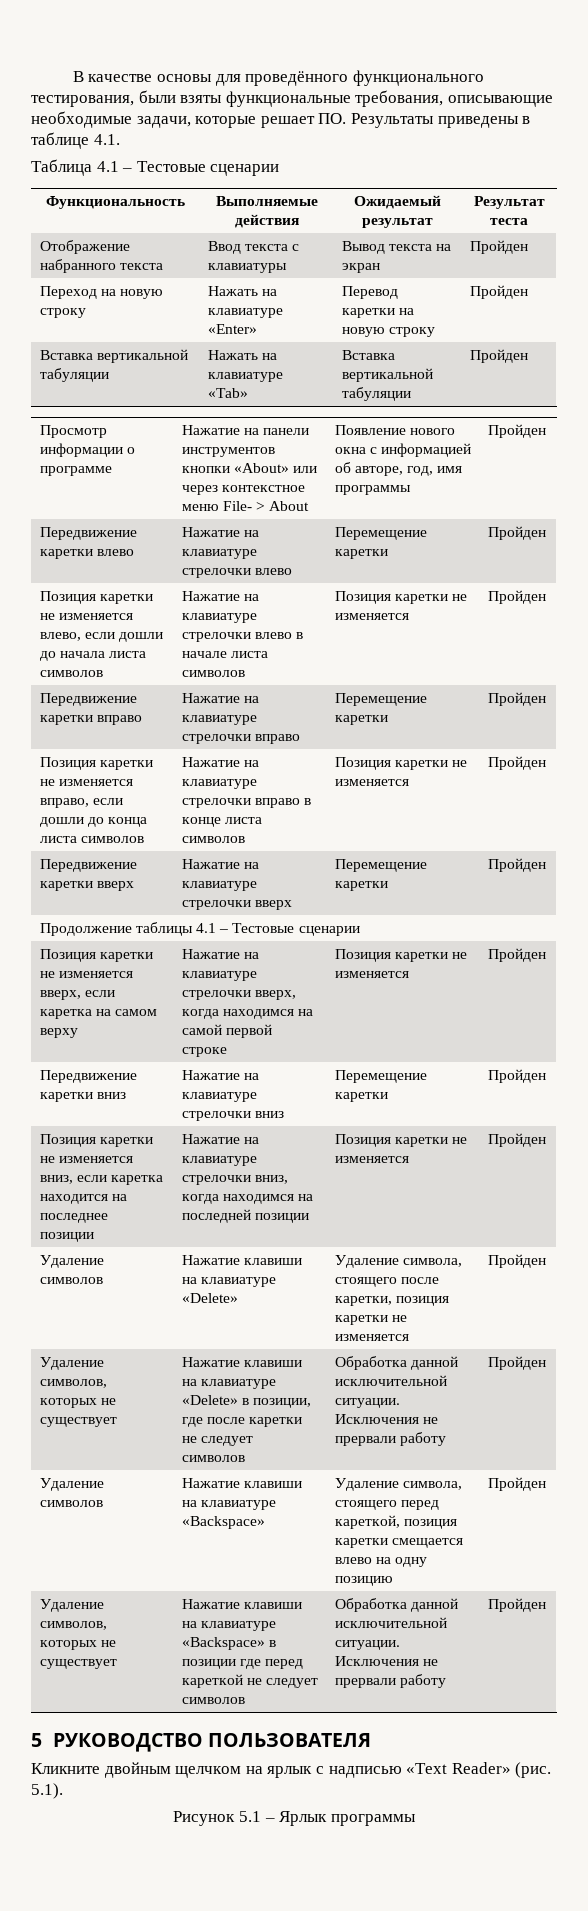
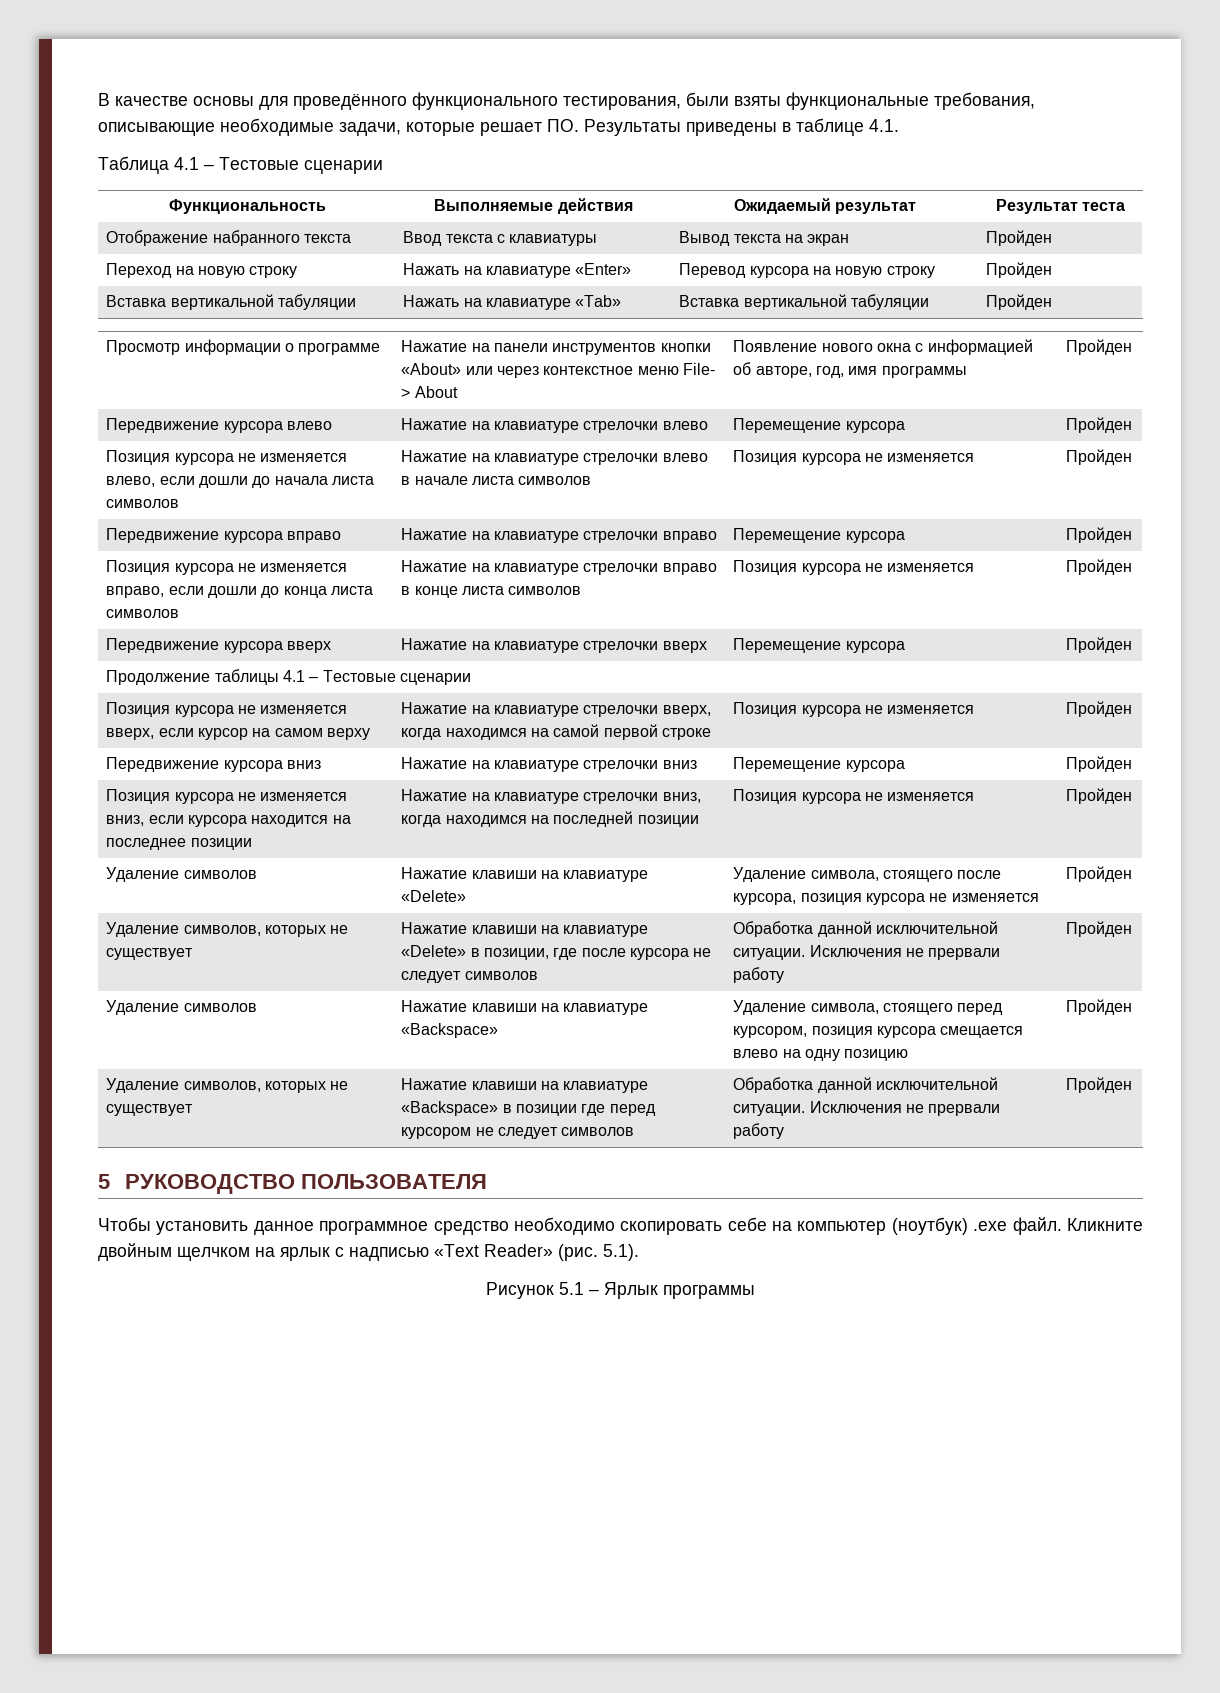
[341,308,395,318] каретки -> [749,266,809,278] курсора
[39,549,93,559] каретки -> [223,421,283,433] курсора
[334,549,388,559] [487,526,546,540] [39,591,153,604] каретки | Пройден // Позиция каретки -> [845,421,905,433] [1066,417,1133,433] [106,450,234,465] курсора | Пройден // Позиция курсора
[394,594,468,604] [334,613,409,620] [487,590,546,604] [39,693,137,706] [39,715,93,725] каретки не изменяется | Пройден // Передвижение каретки -> [801,453,975,465] [1066,449,1133,465] [106,528,283,543] курсора не изменяется | Пройден // Передвижение курсора
[334,715,388,725] [487,692,546,706] [39,757,153,770] каретки | Пройден // Позиция каретки -> [845,531,905,543] [1066,527,1133,543] [106,560,234,575] курсора | Пройден // Позиция курсора
[394,760,468,770] [334,779,409,786] [487,756,546,770] [39,859,137,872] [39,881,93,891] каретки не изменяется | Пройден // Передвижение каретки -> [801,563,975,575] [1066,559,1133,575] [106,638,283,653] курсора не изменяется | Пройден // Передвижение курсора
[334,881,388,891] каретки -> [845,641,905,653] курсора
[99,952,153,962] каретки -> [174,705,234,717] курсора
[39,1009,92,1019] каретка -> [198,728,249,740] курсор
[394,952,468,962] [334,971,409,978] [487,948,546,962] [39,1070,137,1083] [39,1092,93,1102] каретки не изменяется | Пройден // Передвижение каретки -> [801,705,975,717] [1066,701,1133,717] [106,757,283,772] курсора не изменяется | Пройден // Передвижение курсора
[334,1092,388,1102] [487,1069,546,1083] [39,1134,153,1147] каретки | Пройден // Позиция каретки -> [845,760,905,772] [1066,756,1133,772] [106,789,234,804] курсора | Пройден // Позиция курсора
[111,1175,164,1185] каретка -> [188,815,248,827] курсора
[394,1137,448,1147] каретки -> [801,792,861,804] курсора
[334,1296,449,1306] [334,1315,388,1325] каретки, позиция каретки -> [733,893,926,905] курсора, позиция курсора
[249,1417,303,1427] каретки -> [629,948,689,960] курсора
[334,1515,457,1529] [334,1538,388,1548] кареткой, позиция каретки -> [733,1026,937,1038] курсором, позиция курсора
[181,1674,243,1688] кареткой -> [401,1127,472,1139] курсором
(372, 1740) none -> [98,1217,1062,1235] Чтобы установить данное программное средство необходимо скопировать себе на компьютер (ноутбук) .exe файл.

